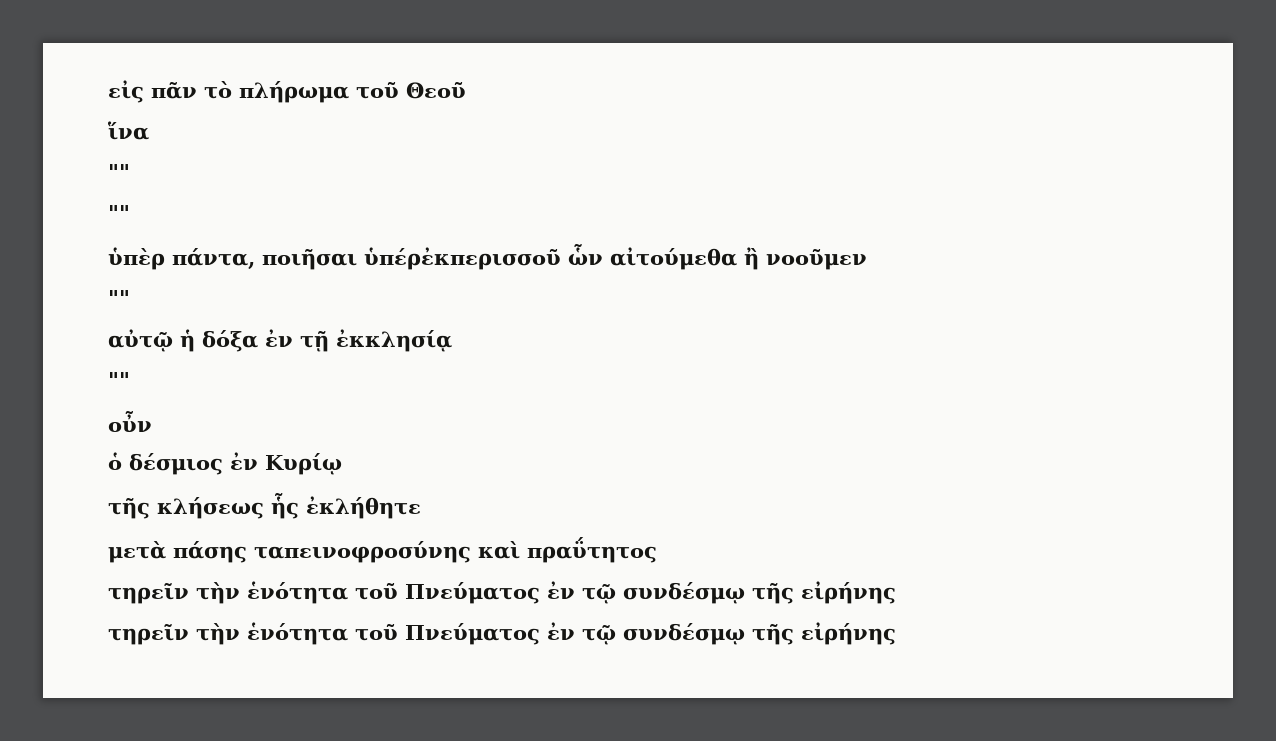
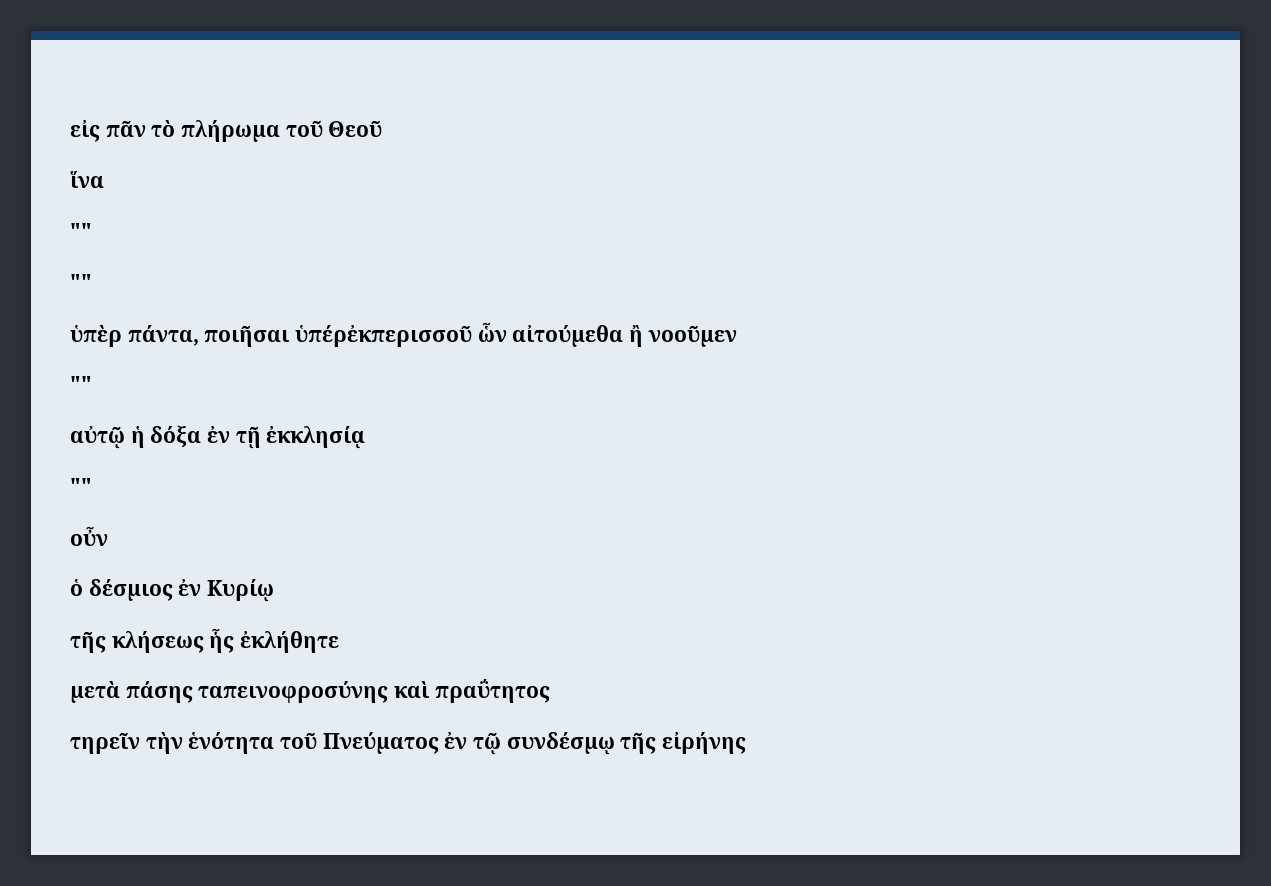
[108,622,896,645] // τηρεῖν τὴν ἑνότητα τοῦ Πνεύματος ἐν τῷ συνδέσμῳ τῆς εἰρήνης -> (747, 743) none

